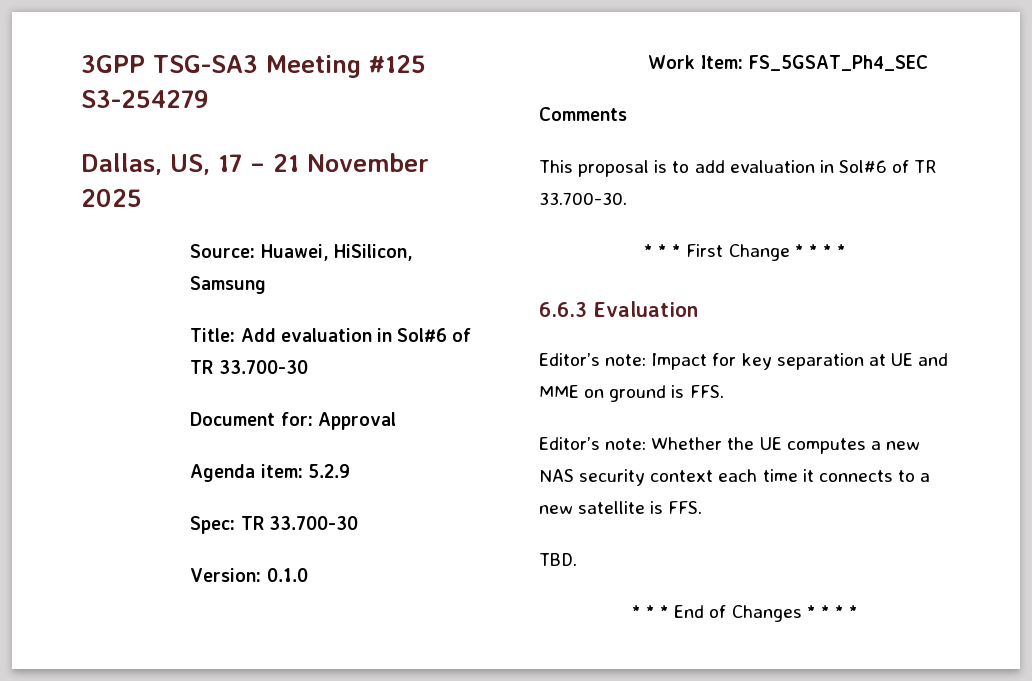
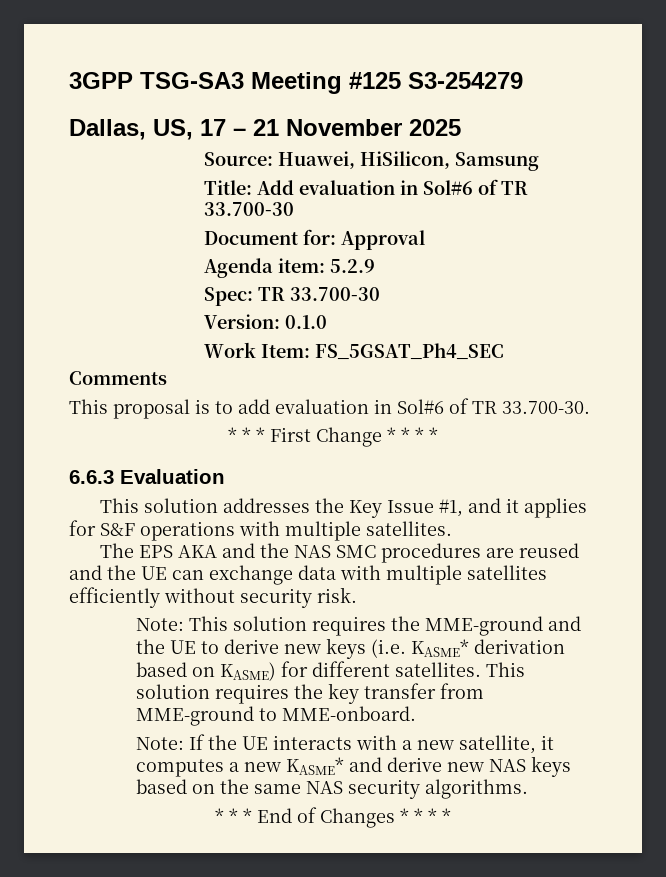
[539,353,949,370] [539,385,724,402] [539,437,920,454] [539,469,931,486] [539,501,703,514] [539,553,577,566] Editor’s note: Impact for key separation at UE and MME on ground is FFS. // Editor’s note: Whether the UE computes a new NAS security context each time it connects to a new satellite is FFS. // TBD. -> [100,498,588,518] [69,520,452,541] [100,543,580,563] [69,565,547,585] [69,587,357,608] [136,616,582,636] [136,638,566,659] [136,661,526,681] [136,683,485,704] [136,706,417,726] [136,734,555,754] [136,756,572,777] [136,779,529,799] This solution addresses the Key Issue #1, and it applies for S&F operations with multiple satellites. // The EPS AKA and the NAS SMC procedures are reused and the UE can exchange data with multiple satellites efficiently without security risk. // Note: This solution requires the MME-ground and the UE to derive new keys (i.e. KASME* derivation based on KASME) for different satellites. This solution requires the key transfer from MME-ground to MME-onboard. // Note: If the UE interacts with a new satellite, it computes a new KASME* and derive new NAS keys based on the same NAS security algorithms.

